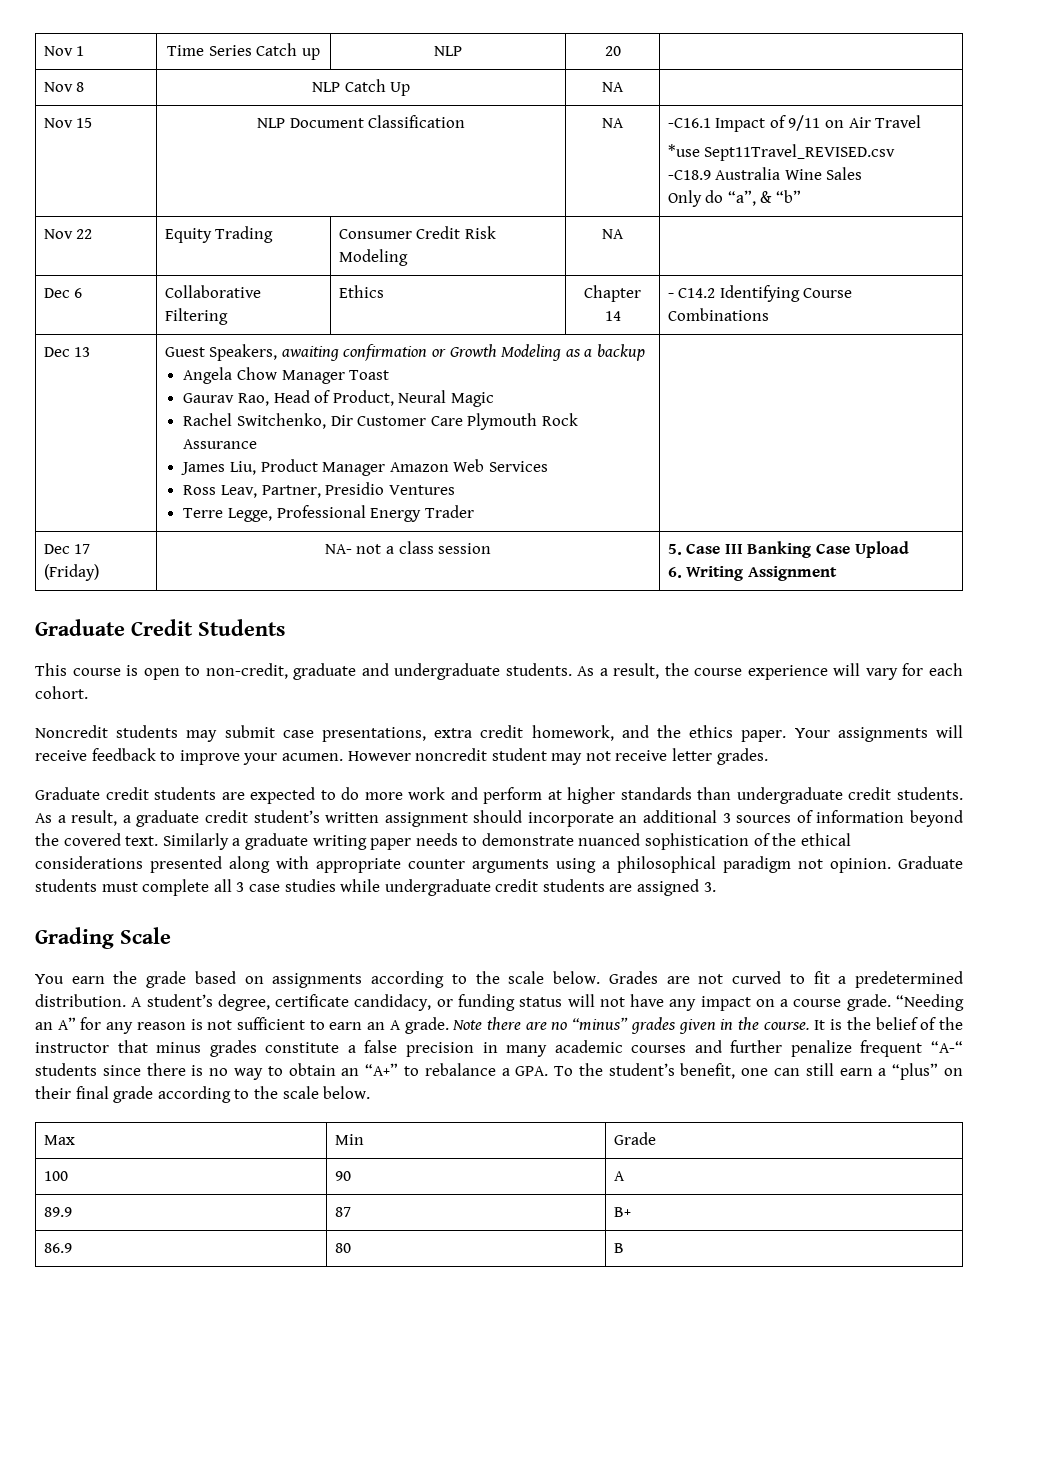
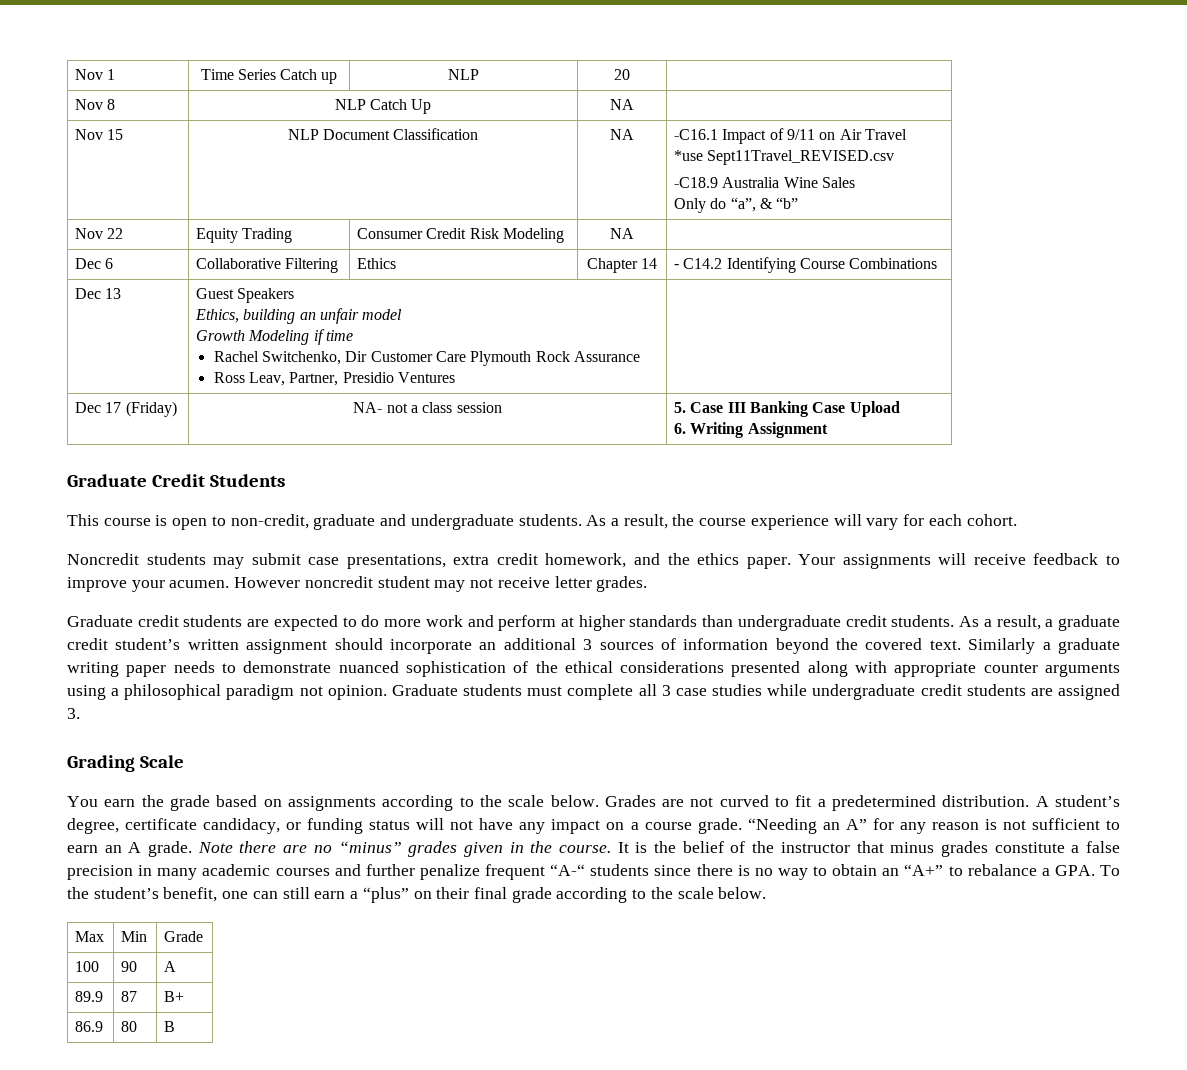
[209,344,646,361] [183,367,390,384] [183,390,494,407] Speakers, awaiting confirmation or Growth Modeling as a backup // Angela Chow Manager Toast // Gaurav Rao, Head of Product, Neural Magic -> [237,288,295,303] [195,308,403,324] [196,329,354,345] Speakers // Ethics, building an unfair model // Growth Modeling if time
[181,459,548,476] // James Liu, Product Manager Amazon Web Services -> (640, 356) none
[183,505,474,522] // Terre Legge, Professional Energy Trader -> (455, 377) none

